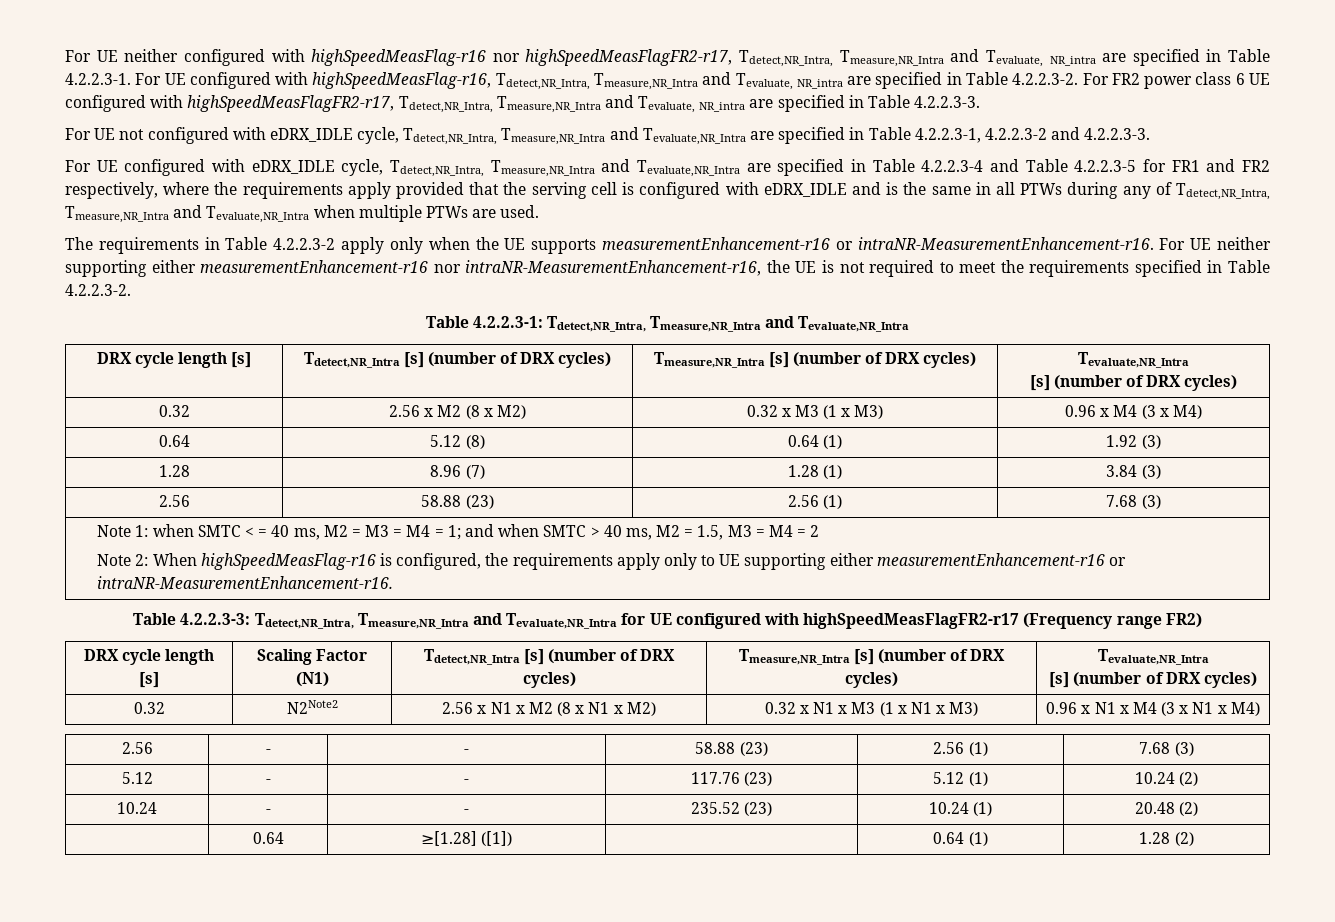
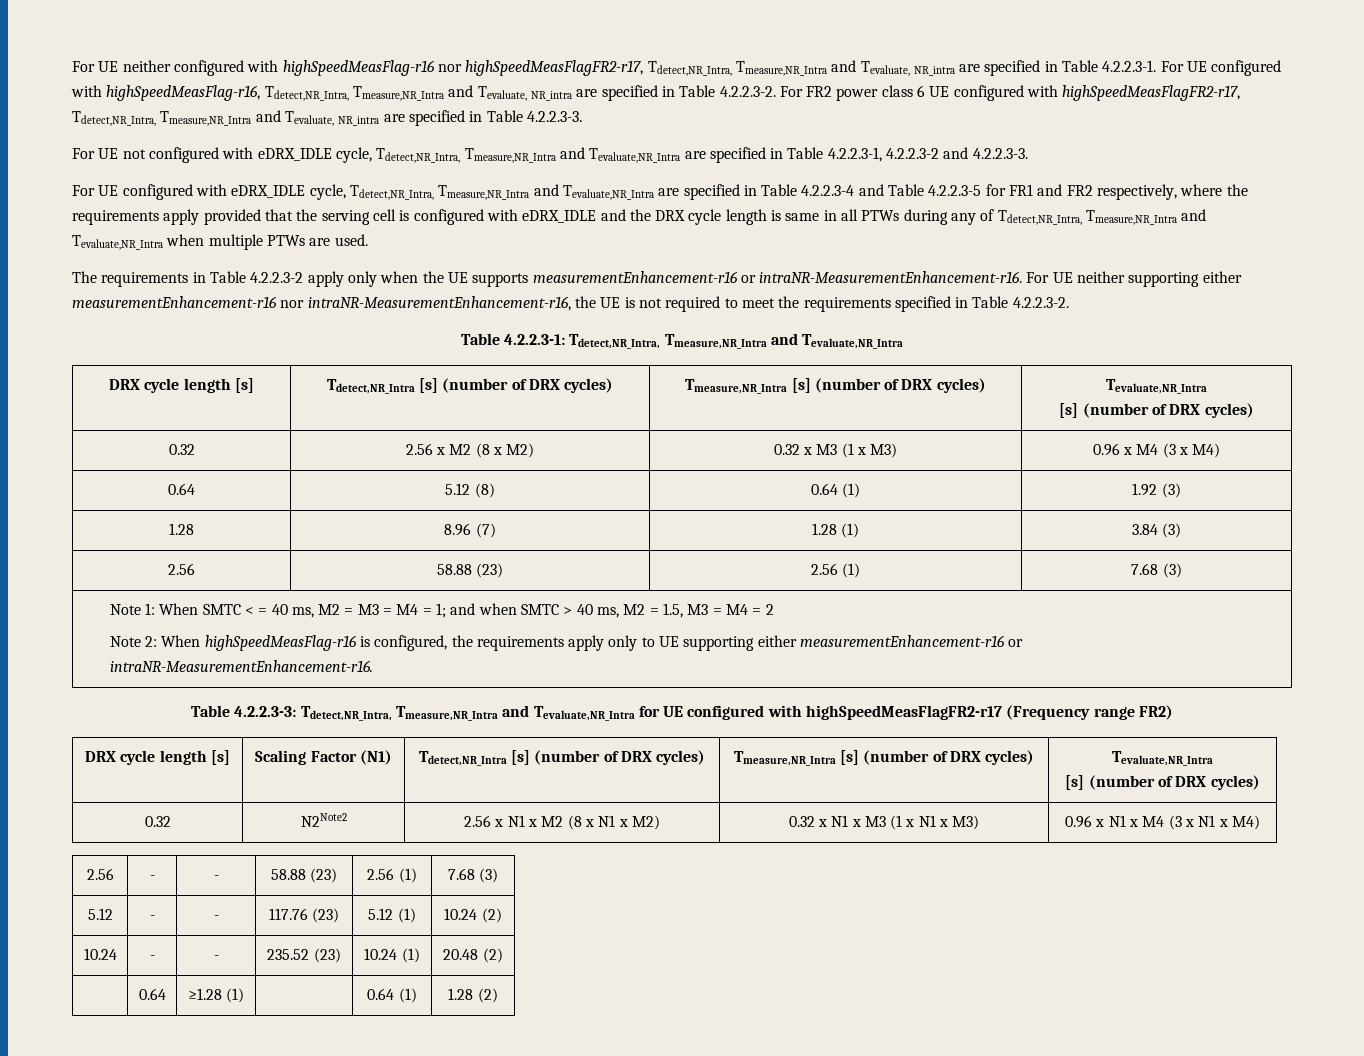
[886,182,927,195] is the -> [629,209,782,225] the DRX cycle length is
[152,524,194,537] when -> [159,603,199,615] When
[420,831,513,846] ≥[1.28] ([1]) -> [187,988,245,1003] ≥1.28 (1)

